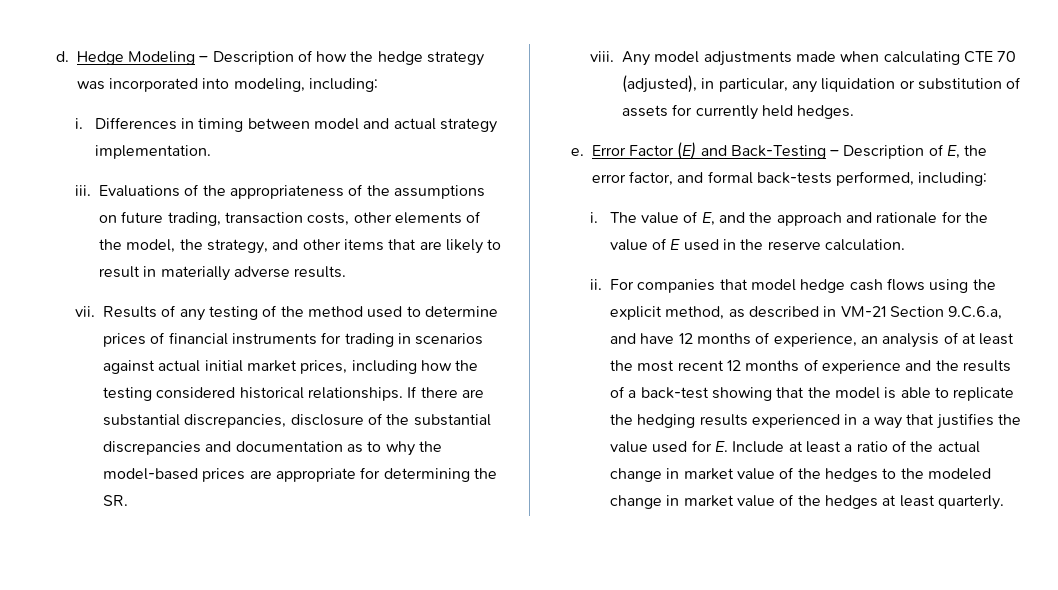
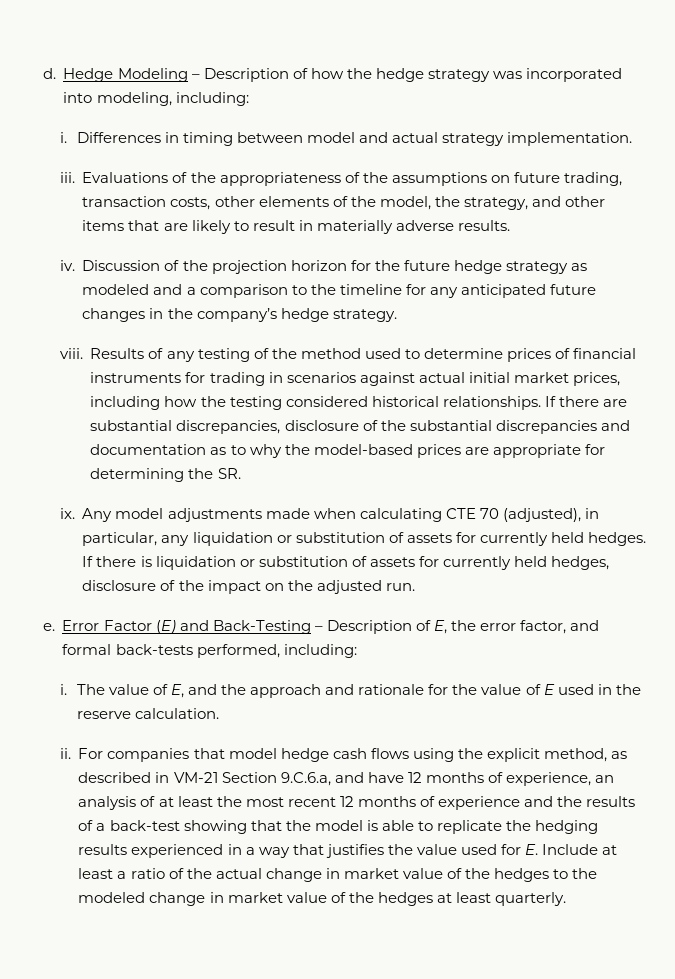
[75,306,96,317] vii. -> [59,260,587,274] [82,284,596,298] [82,308,397,322] [59,348,83,359] iv. Discussion of the projection horizon for the future hedge strategy as modeled and a comparison to the timeline for any anticipated future changes in the company’s hedge strategy. // viii.
[590,51,615,62] viii. -> [59,508,75,519] ix.
(855, 112) none -> [82,556,609,570] [82,580,415,594] If there is liquidation or substitution of assets for currently held hedges, disclosure of the impact on the adjusted run.

